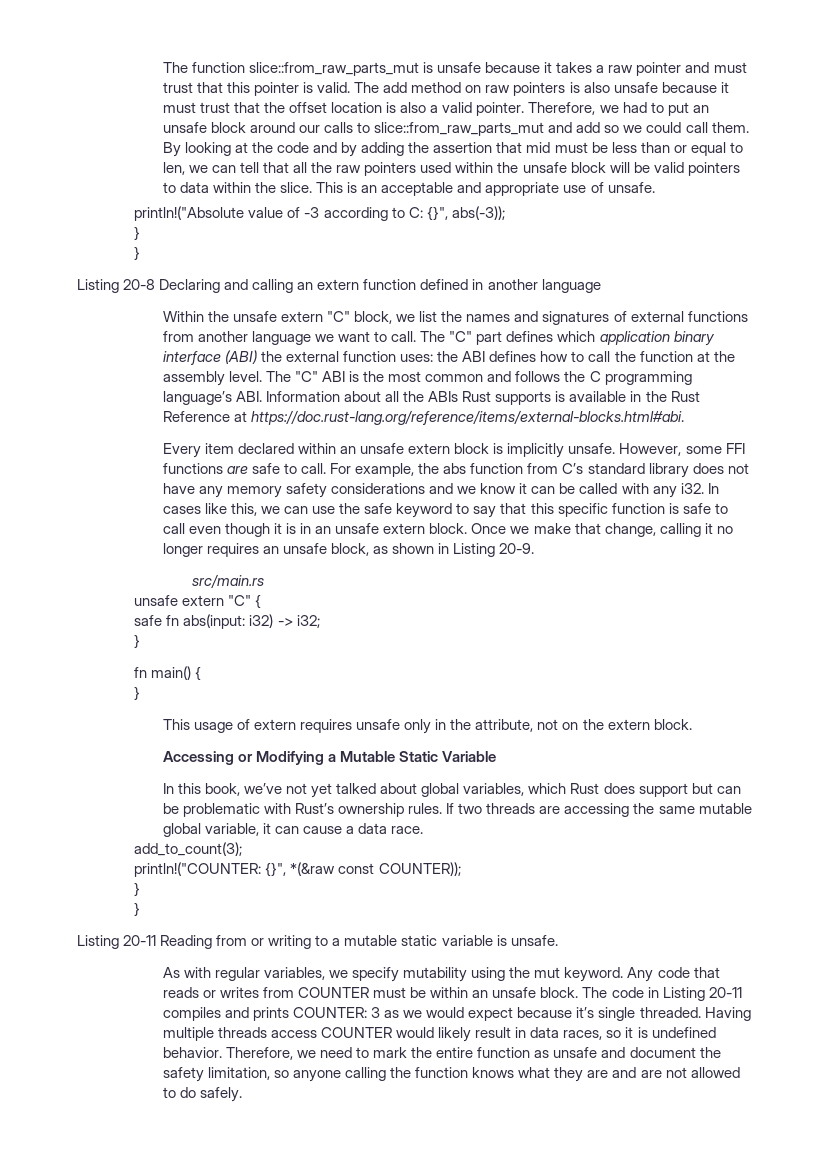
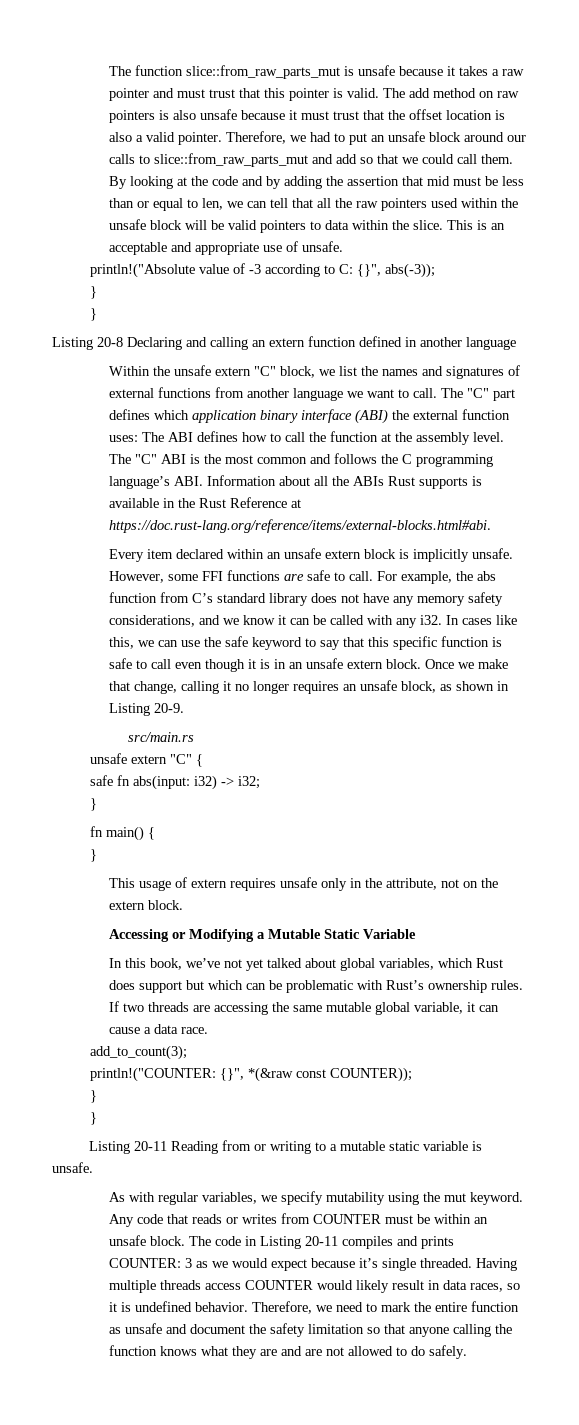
(620, 129) none -> [377,154,399,164] that
[437,351,459,362] the -> [142,432,165,442] The
[331,483,426,494] considerations -> [109,615,196,627] considerations,
(713, 788) none -> [208,980,244,990] which
[207,1067,290,1080] limitation, so -> [308,1324,406,1334] limitation so that

